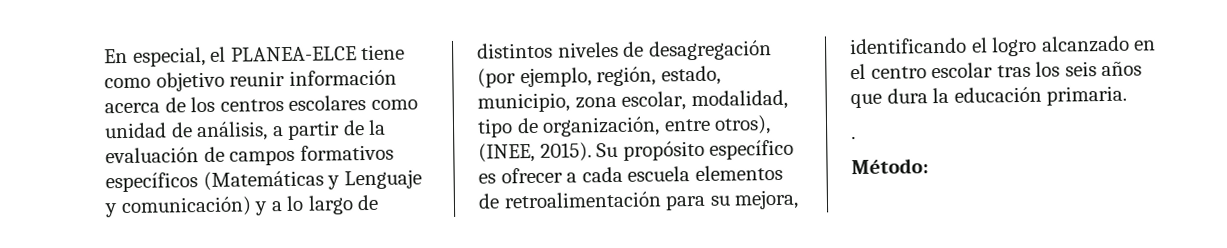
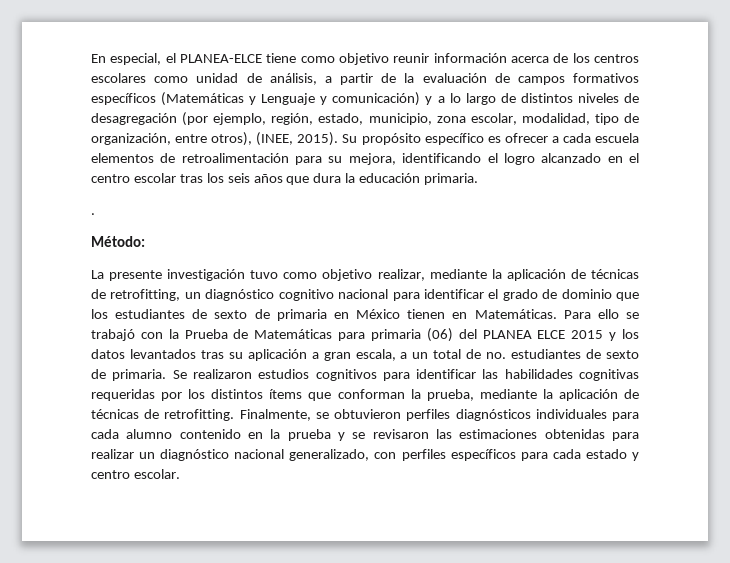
(929, 166) none -> [91,269,639,281] [91,289,640,301] [91,309,639,321] [91,328,640,342] [91,349,639,361] [91,369,639,381] [91,389,639,401] [91,409,639,421] [91,429,639,441] [91,449,639,461] [91,469,180,479] // La presente investigación tuvo como objetivo realizar, mediante la aplicación de técnicas de retrofitting, un diagnóstico cognitivo nacional para identificar el grado de dominio que los estudiantes de sexto de primaria en México tienen en Matemáticas. Para ello se trabajó con la Prueba de Matemáticas para primaria (06) del PLANEA ELCE 2015 y los datos levantados tras su aplicación a gran escala, a un total de no. estudiantes de sexto de primaria. Se realizaron estudios cognitivos para identificar las habilidades cognitivas requeridas por los distintos ítems que conforman la prueba, mediante la aplicación de técnicas de retrofitting. Finalmente, se obtuvieron perfiles diagnósticos individuales para cada alumno contenido en la prueba y se revisaron las estimaciones obtenidas para realizar un diagnóstico nacional generalizado, con perfiles específicos para cada estado y centro escolar.

